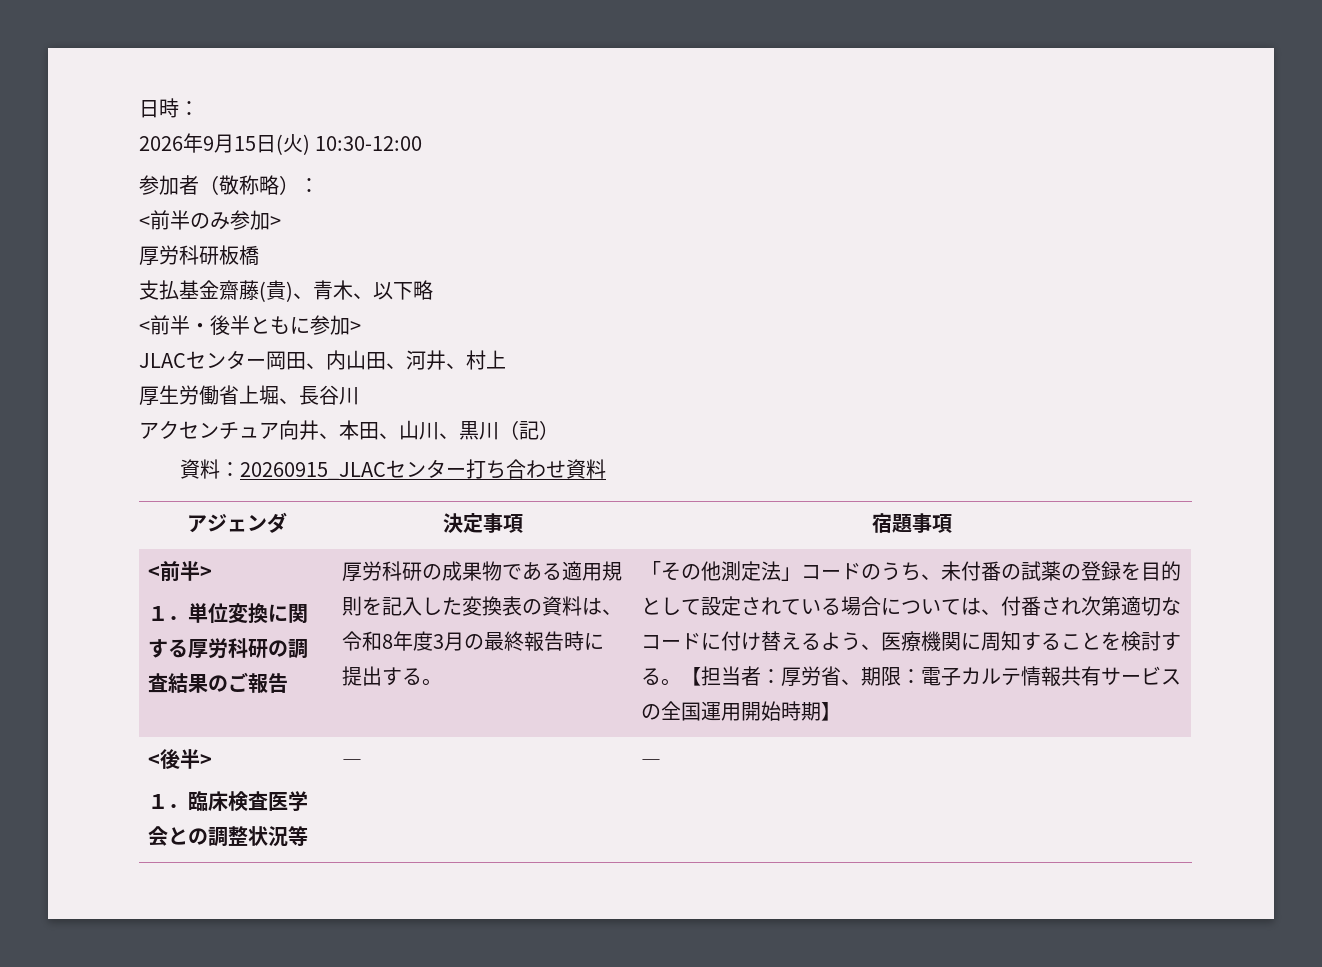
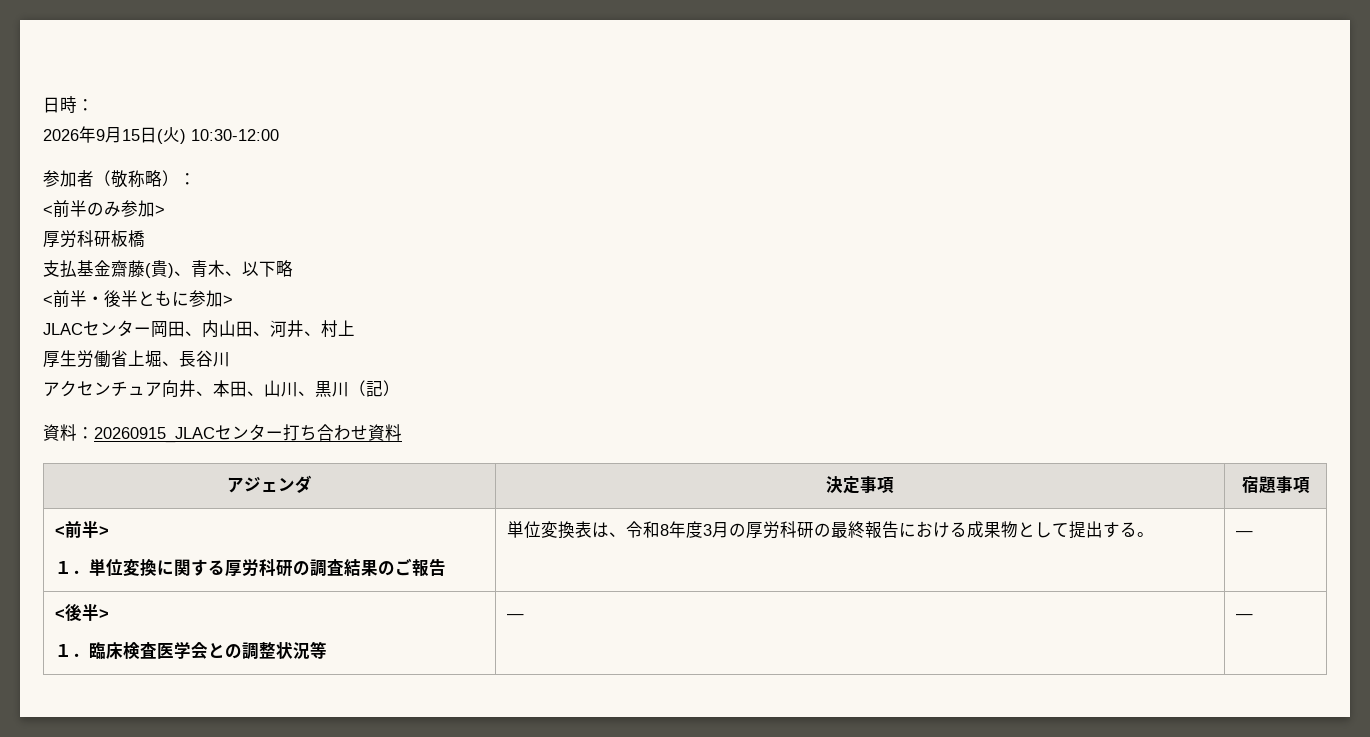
[342,561,623,581] [342,596,583,616] 厚労科研の成果物である適用規則を記入した変換表の資料 -> [507,521,593,539] 単位変換表
[484,631,605,652] [342,666,443,686] [641,561,1182,581] [641,596,1182,616] [641,631,1182,651] [641,666,1182,687] [641,701,842,721] 最終報告時に提出する。 | 「その他測定法」コードのうち、未付番の試薬の登録を目的として設定されている場合については、付番され次第適切なコードに付け替えるよう、医療機関に周知することを検討する。【担当者：厚労省、期限：電子カルテ情報共有サービスの全国運用開始時期】 -> [746,521,1155,539] [1236,531,1254,536] 厚労科研の最終報告における成果物として提出する。 | ―

